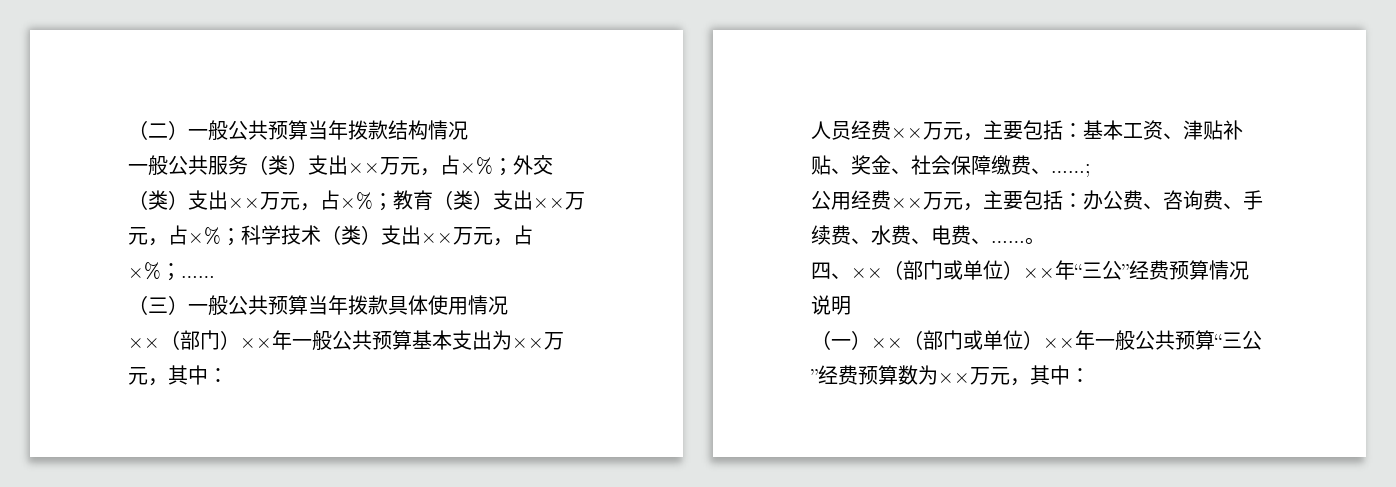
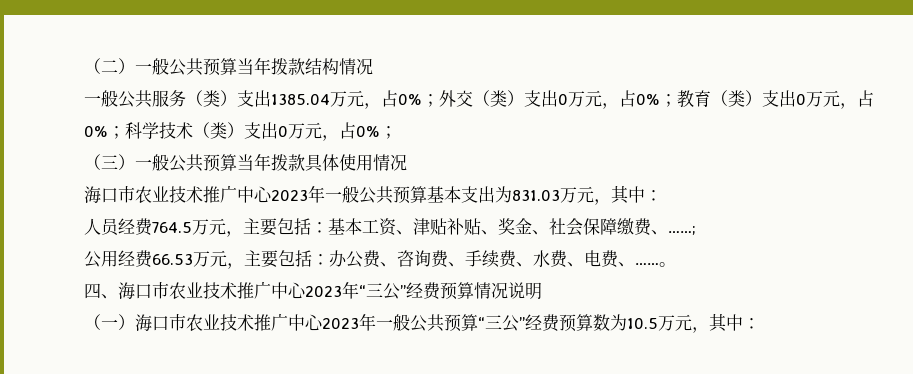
[348,155,493,176] ××万元，占×% -> [271,90,422,109] 1385.04万元，占0%
[228,190,373,211] ××万元，占×% -> [558,90,660,109] 0万元，占0%
[533,192,585,210] [128,225,221,246] ××万元，占×% -> [796,90,874,109] [84,126,108,137] 0万元，占0%
[421,225,533,246] [128,262,215,281] ××万元，占×%；…… -> [278,122,397,141] 0万元，占0%；
[128,330,272,350] ××（部门）×× -> [84,185,308,204] 海口市农业技术推广中心2023
[512,338,544,348] ×× -> [512,190,560,201] 831.03
[891,128,923,138] ×× -> [152,222,192,233] 764.5
[891,198,923,208] ×× -> [152,254,193,265] 66.53
[851,260,1055,280] ××（部门或单位）×× -> [118,281,342,300] 海口市农业技术推广中心2023
[871,330,1075,350] ××（部门或单位）×× -> [135,313,359,332] 海口市农业技术推广中心2023
[938,373,970,383] ×× -> [627,318,658,329] 10.5

